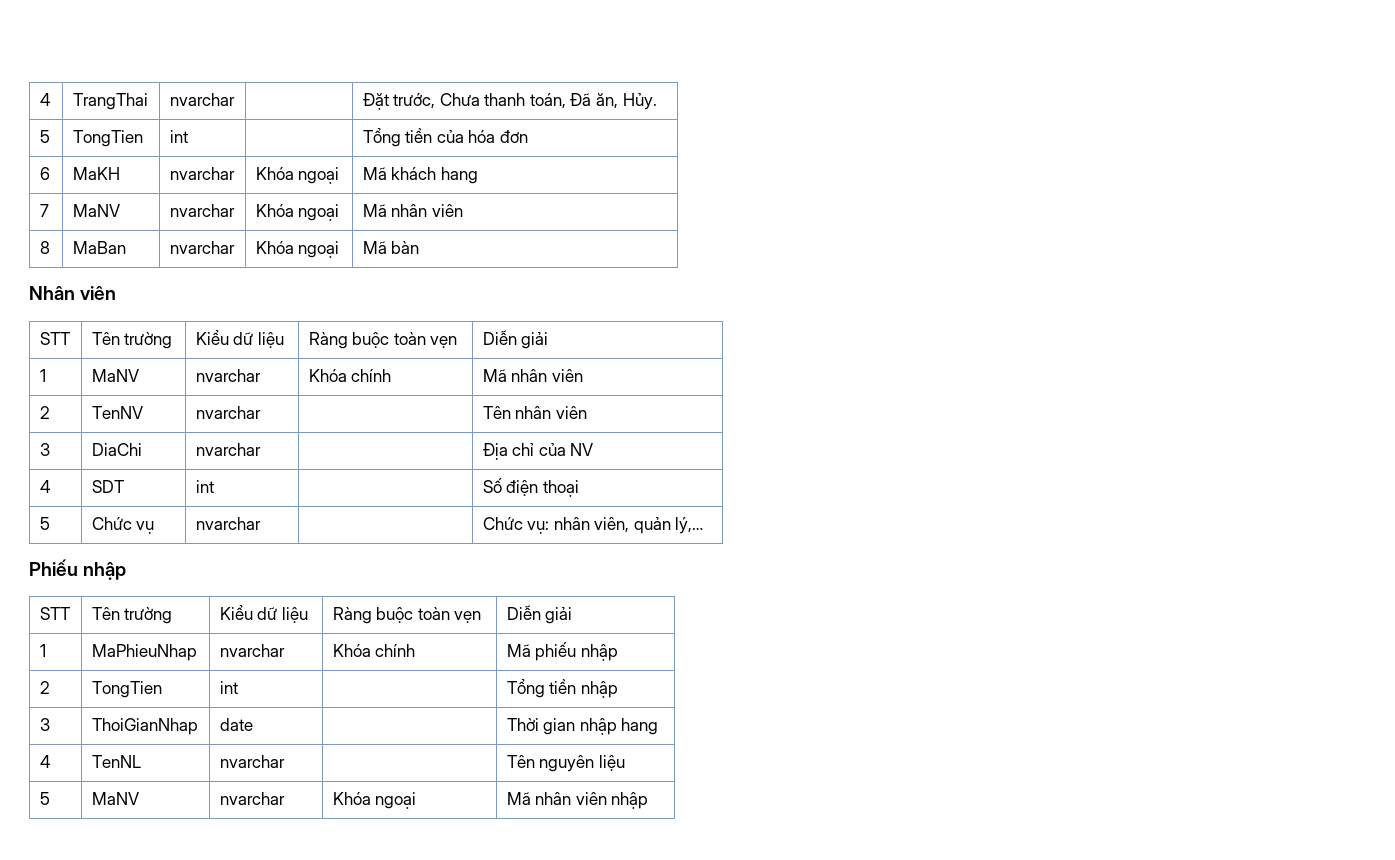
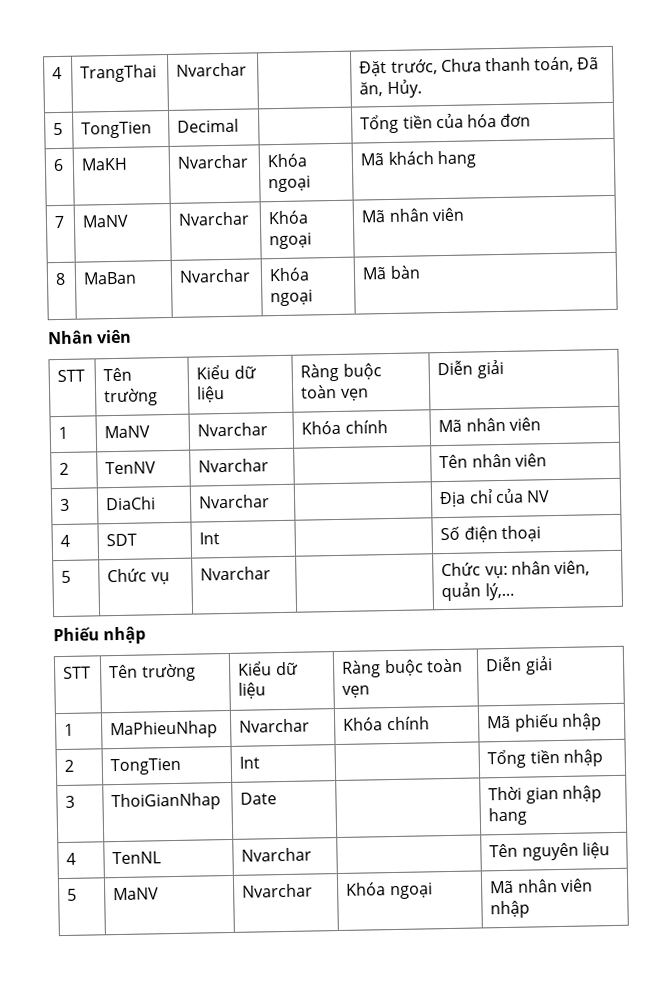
[169,93,235,106] nvarchar -> [176,62,248,77] Nvarchar
[169,130,188,143] int -> [177,118,240,133] Decimal
[169,167,235,180] nvarchar -> [177,154,250,169] Nvarchar
[169,204,235,217] nvarchar -> [178,211,251,226] Nvarchar
[169,241,235,254] nvarchar -> [179,268,252,283] Nvarchar
[195,369,261,382] nvarchar -> [197,422,269,437] Nvarchar
[195,406,261,419] nvarchar -> [198,458,270,473] Nvarchar
[195,443,261,456] nvarchar -> [198,494,271,509] Nvarchar
[195,480,214,493] int -> [199,532,221,545] Int
[195,517,261,530] nvarchar -> [200,566,272,581] Nvarchar
[219,644,285,657] nvarchar -> [239,718,311,733] Nvarchar
[219,681,238,694] int -> [239,756,261,769] Int
[219,718,253,731] date -> [240,792,278,805] Date
[219,755,285,768] nvarchar -> [241,847,313,862] Nvarchar
[219,792,285,805] nvarchar -> [242,883,314,898] Nvarchar

